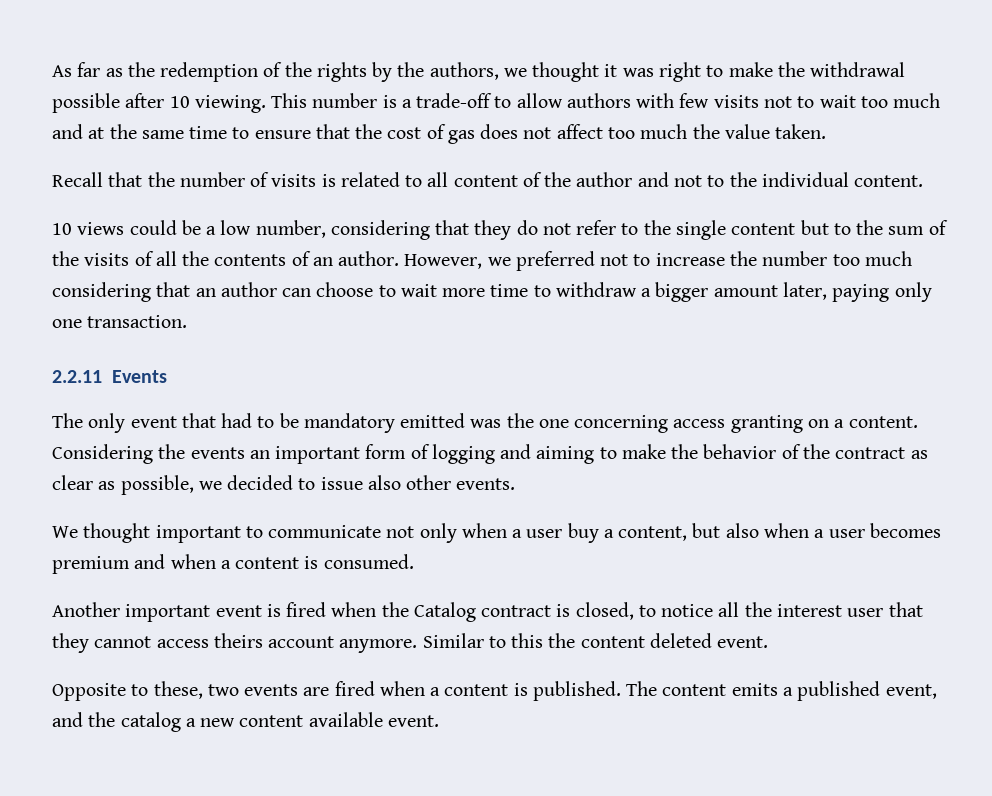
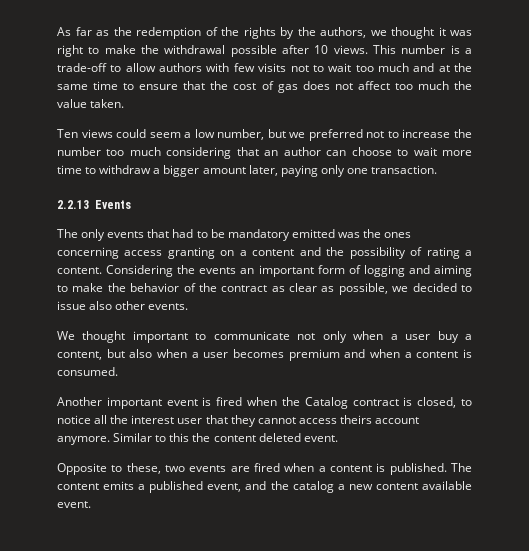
[194,95,266,113] viewing. -> [333,45,368,54] views.
[52,172,924,187] [52,223,72,235] Recall that the number of visits is related to all content of the author and not to the individual content. // 10 -> [57,129,78,138] Ten
[181,220,201,235] be -> [149,132,181,138] seem
[330,220,948,240] [52,251,483,269] considering that they do not refer to the single content but to the sum of the visits of all the contents of an author. However, -> [267,129,286,138] but
[52,370,102,383] 2.2.11 -> [57,200,89,209] 2.2.13
[130,416,177,428] event -> [107,231,145,238] events
[538,419,569,428] one -> [384,232,412,238] ones
(845, 423) none -> [252,247,472,259] content and the possibility of rating a

